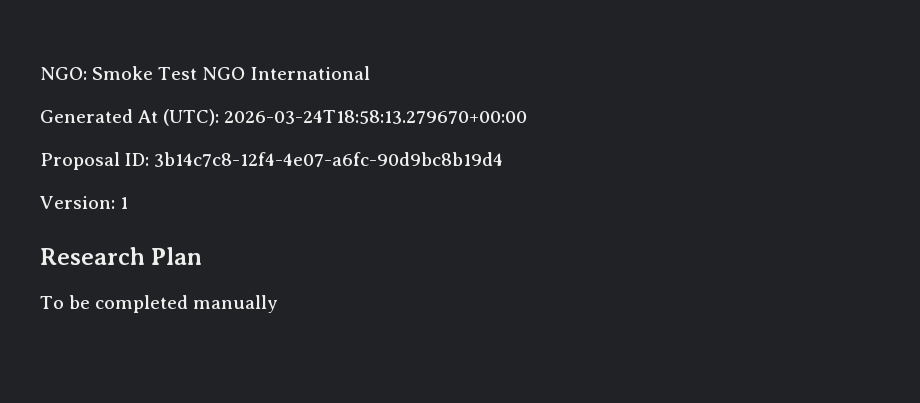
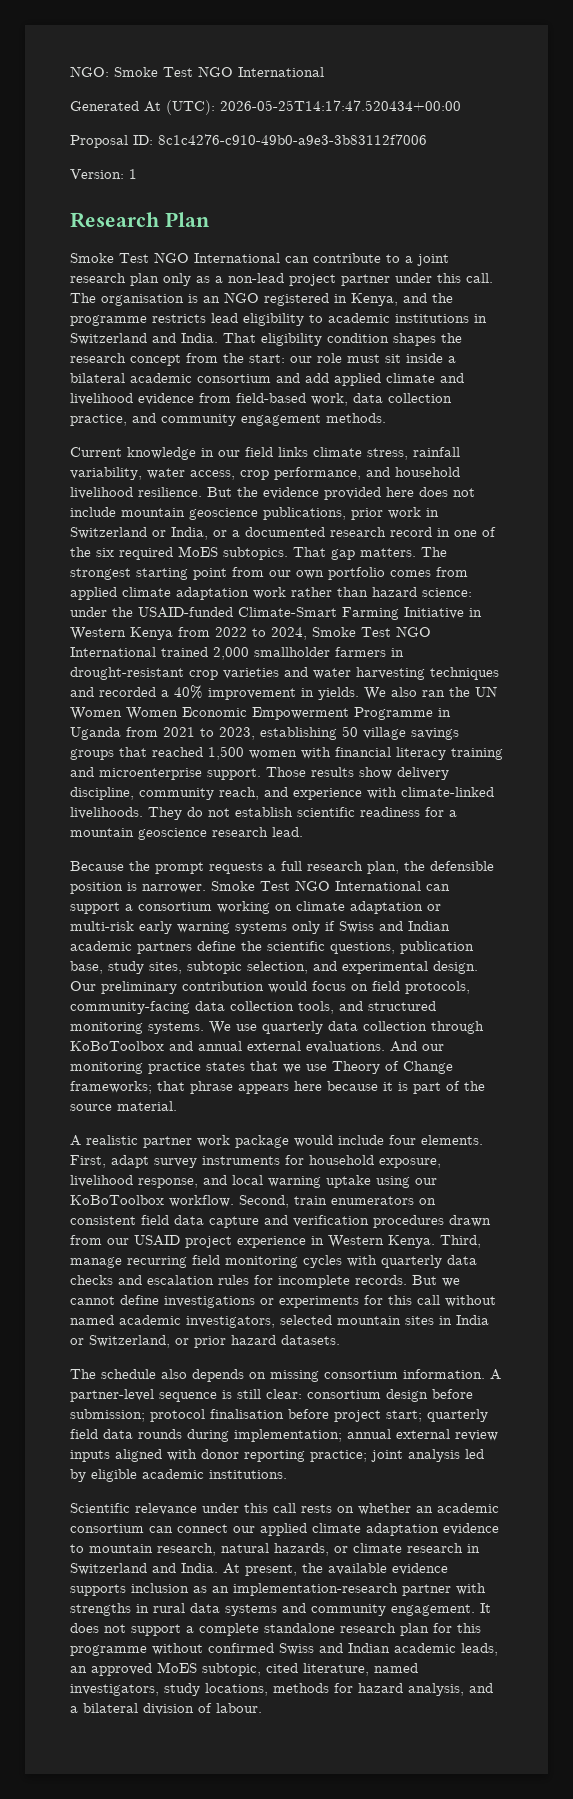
[224,110,528,124] 2026-03-24T18:58:13.279670+00:00 -> [220,100,461,111] 2026-05-25T14:17:47.520434+00:00
[154,152,504,167] 3b14c7c8-12f4-4e07-a6fc-90d9bc8b19d4 -> [158,134,427,145] 8c1c4276-c910-49b0-a9e3-3b83112f7006
[40,295,279,313] To be completed manually -> [70,252,449,266] [70,273,493,286] [70,292,453,306] [70,313,487,326] [70,333,462,346] [70,353,456,366] [70,373,464,386] [70,393,452,406] [70,413,386,426] [70,447,460,460] [70,467,460,480] [70,487,475,500] [70,507,439,520] [70,527,496,540] [70,546,447,560] [70,567,468,580] [70,587,472,600] [70,607,482,620] [70,626,431,640] [70,647,404,660] [70,667,499,680] [70,685,497,700] [70,707,451,720] [70,726,459,740] [70,746,503,760] [70,767,449,780] [70,787,494,800] [70,807,457,820] [70,827,303,840] [70,861,494,874] [70,880,450,894] [70,901,441,914] [70,921,450,934] [70,941,474,954] [70,961,478,974] [70,981,470,994] [70,1001,436,1014] [70,1021,484,1034] [70,1041,444,1053] [70,1061,453,1074] [70,1081,485,1094] [70,1101,177,1111] [70,1135,483,1148] [70,1155,441,1168] [70,1175,437,1188] [70,1195,436,1208] [70,1215,491,1228] [70,1235,481,1248] [70,1255,477,1268] [70,1275,460,1288] [70,1295,496,1308] [70,1315,489,1328] [70,1335,340,1348] [70,1369,501,1382] [70,1389,473,1402] [70,1409,488,1422] [70,1429,498,1442] [70,1449,484,1462] [70,1469,287,1482] [70,1503,499,1515] [70,1523,499,1536] [70,1543,480,1556] [70,1563,448,1576] [70,1583,486,1596] [70,1603,491,1616] [70,1623,481,1636] [70,1643,498,1656] [70,1662,418,1676] [70,1683,493,1696] [70,1703,262,1715] Smoke Test NGO International can contribute to a joint research plan only as a non-lead project partner under this call. The organisation is an NGO registered in Kenya, and the programme restricts lead eligibility to academic institutions in Switzerland and India. That eligibility condition shapes the research concept from the start: our role must sit inside a bilateral academic consortium and add applied climate and livelihood evidence from field-based work, data collection practice, and community engagement methods. // Current knowledge in our field links climate stress, rainfall variability, water access, crop performance, and household livelihood resilience. But the evidence provided here does not include mountain geoscience publications, prior work in Switzerland or India, or a documented research record in one of the six required MoES subtopics. That gap matters. The strongest starting point from our own portfolio comes from applied climate adaptation work rather than hazard science: under the USAID-funded Climate-Smart Farming Initiative in Western Kenya from 2022 to 2024, Smoke Test NGO International trained 2,000 smallholder farmers in drought-resistant crop varieties and water harvesting techniques and recorded a 40% improvement in yields. We also ran the UN Women Women Economic Empowerment Programme in Uganda from 2021 to 2023, establishing 50 village savings groups that reached 1,500 women with financial literacy training and microenterprise support. Those results show delivery discipline, community reach, and experience with climate-linked livelihoods. They do not establish scientific readiness for a mountain geoscience research lead. // Because the prompt requests a full research plan, the defensible position is narrower. Smoke Test NGO International can support a consortium working on climate adaptation or multi-risk early warning systems only if Swiss and Indian academic partners define the scientific questions, publication base, study sites, subtopic selection, and experimental design. Our preliminary contribution would focus on field protocols, community-facing data collection tools, and structured monitoring systems. We use quarterly data collection through KoBoToolbox and annual external evaluations. And our monitoring practice states that we use Theory of Change frameworks; that phrase appears here because it is part of the source material. // A realistic partner work package would include four elements. First, adapt survey instruments for household exposure, livelihood response, and local warning uptake using our KoBoToolbox workflow. Second, train enumerators on consistent field data capture and verification procedures drawn from our USAID project experience in Western Kenya. Third, manage recurring field monitoring cycles with quarterly data checks and escalation rules for incomplete records. But we cannot define investigations or experiments for this call without named academic investigators, selected mountain sites in India or Switzerland, or prior hazard datasets. // The schedule also depends on missing consortium information. A partner-level sequence is still clear: consortium design before submission; protocol finalisation before project start; quarterly field data rounds during implementation; annual external review inputs aligned with donor reporting practice; joint analysis led by eligible academic institutions. // Scientific relevance under this call rests on whether an academic consortium can connect our applied climate adaptation evidence to mountain research, natural hazards, or climate research in Switzerland and India. At present, the available evidence supports inclusion as an implementation-research partner with strengths in rural data systems and community engagement. It does not support a complete standalone research plan for this programme without confirmed Swiss and Indian academic leads, an approved MoES subtopic, cited literature, named investigators, study locations, methods for hazard analysis, and a bilateral division of labour.

